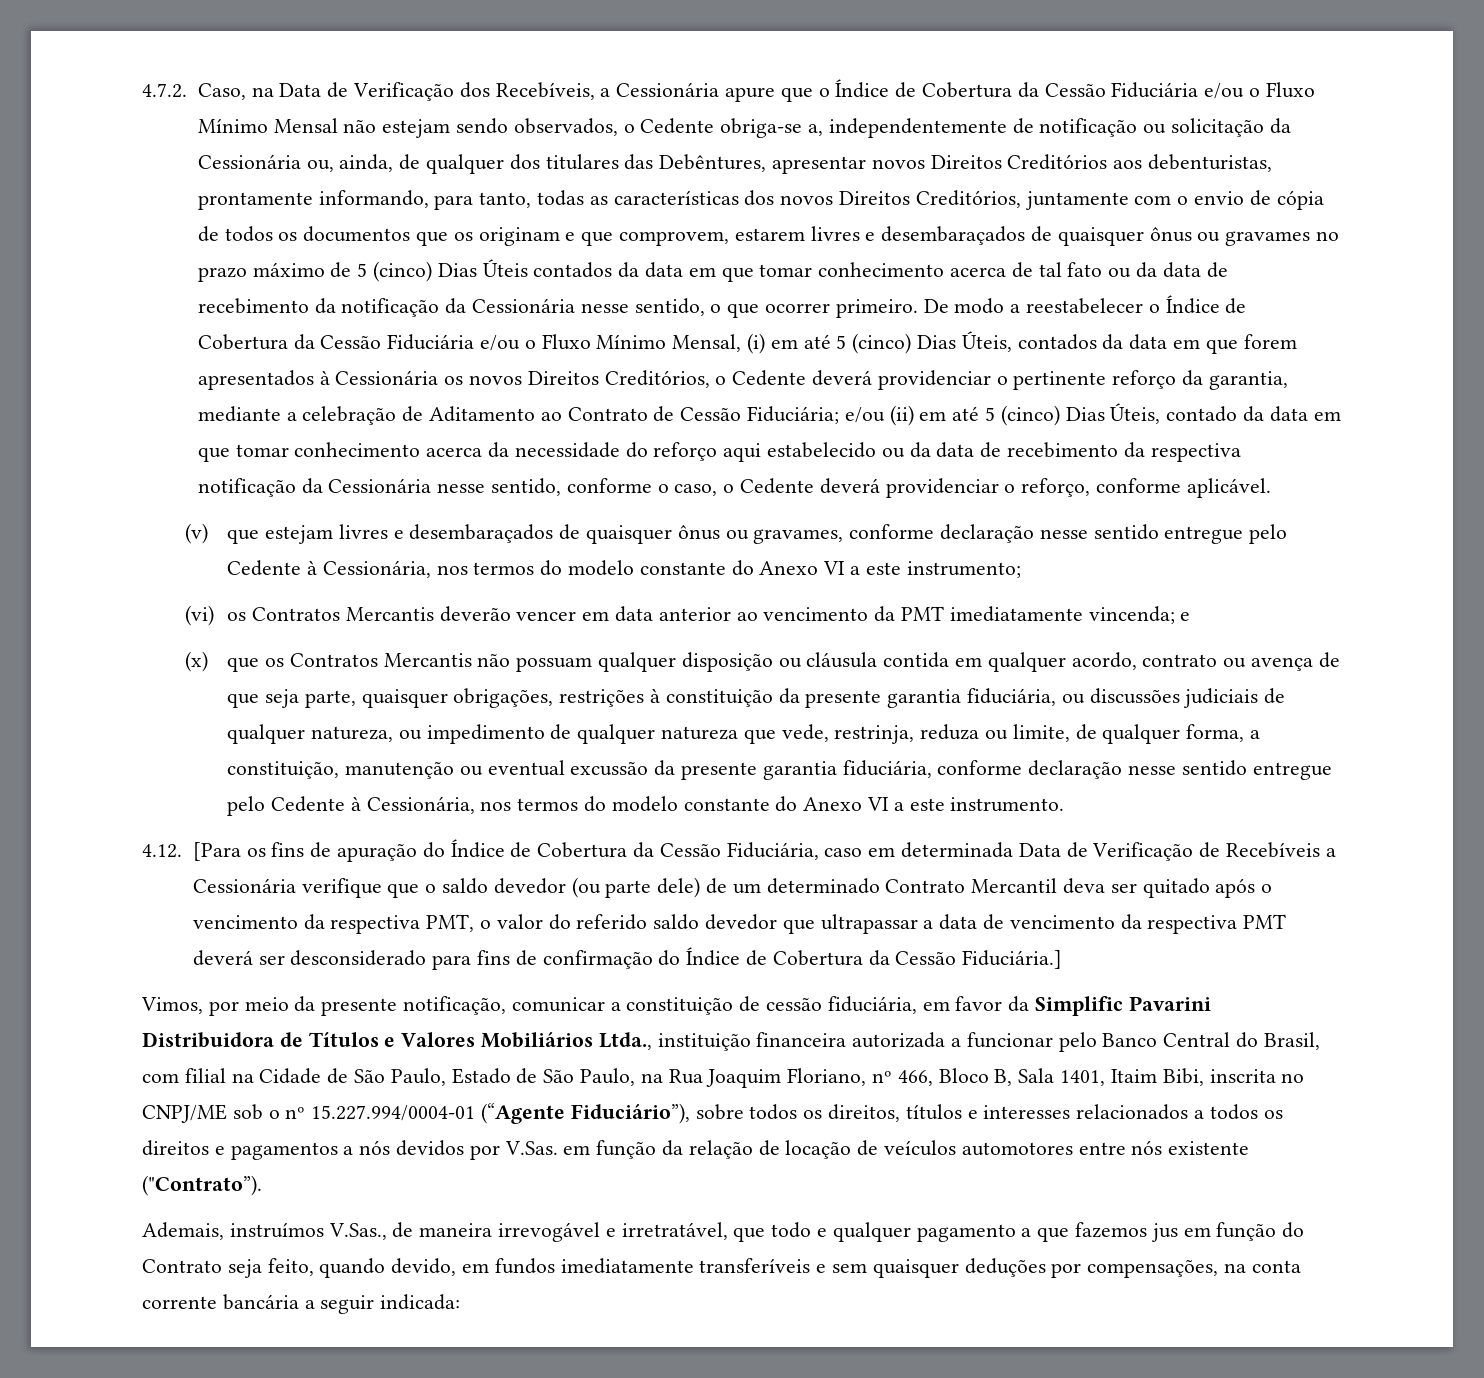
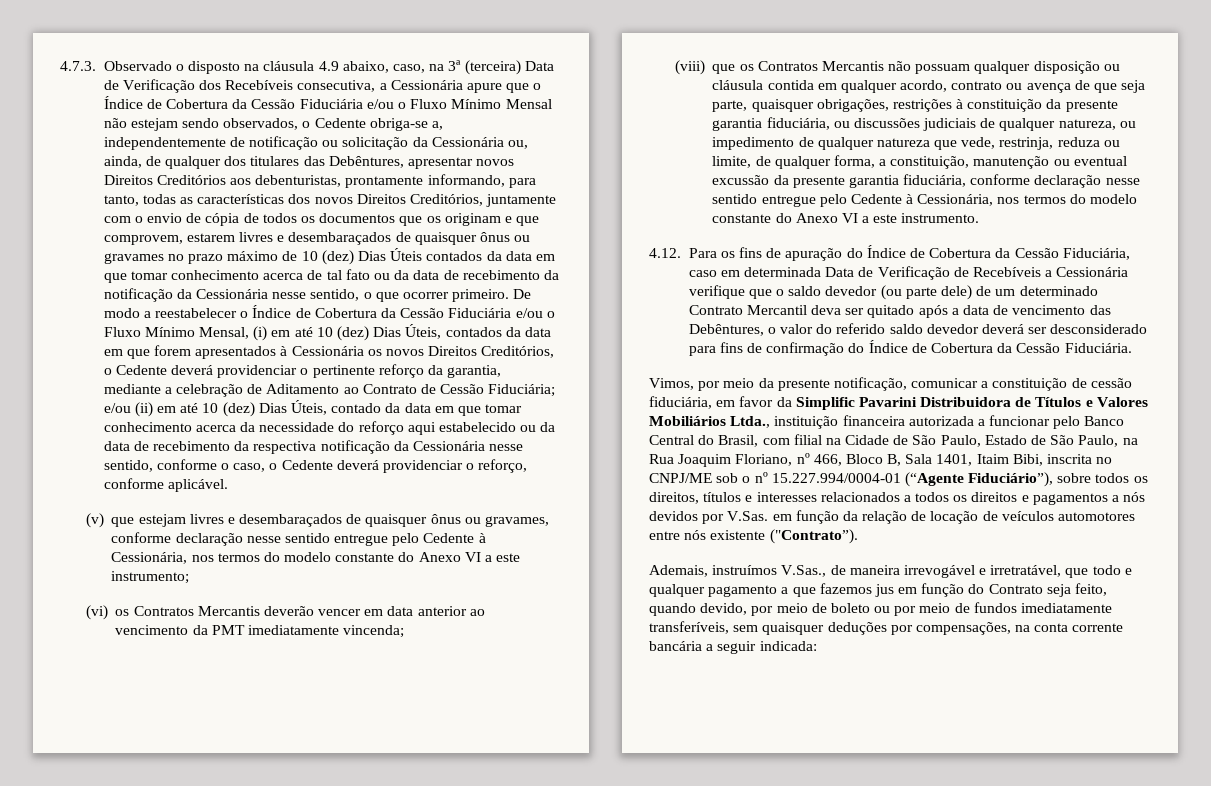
[142,83,274,100] 4.7.2. Caso, na -> [60,60,521,75] 4.7.3. Observado o disposto na cláusula 4.9 abaixo, caso, na 3ª (terceira)
[495,82,595,100] Recebíveis, -> [225,80,376,92] Recebíveis consecutiva,
[357,261,432,282] 5 (cinco) -> [301,250,354,265] 10 (dez)
[836,333,912,354] 5 (cinco) -> [316,326,370,341] 10 (dez)
[985,405,1060,426] 5 (cinco) -> [202,402,255,417] 10 (dez)
[1180,612,1191,621] [184,651,208,672] e // (x) -> [674,60,705,75] // (viii)
[192,842,241,861] [Para -> [688,248,717,258] Para
[1261,884,1273,893] [192,914,475,934] o vencimento da respectiva PMT, -> [951,305,1111,315] [688,324,764,336] a data de vencimento das Debêntures,
[782,914,1287,934] que ultrapassar a data de vencimento da respectiva PMT -> (979, 329) none
[962,950,1063,969] Fiduciária.] -> [1064,343,1132,353] Fiduciária.
[462,1258,827,1274] em fundos imediatamente transferíveis e -> [751,602,1113,616] [649,621,729,634] por meio de boleto ou por meio de fundos imediatamente transferíveis,

